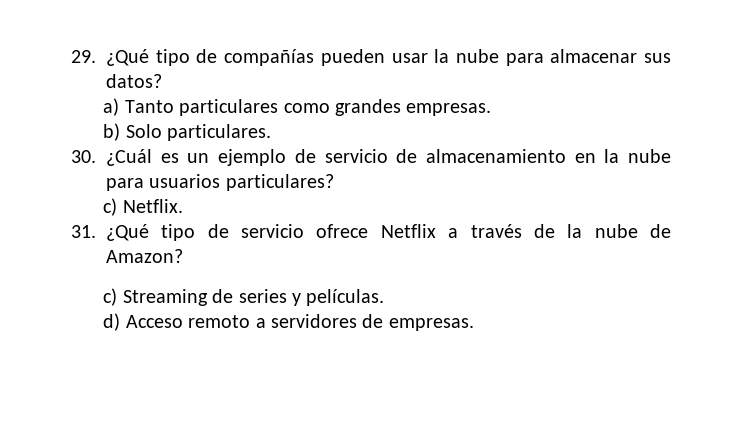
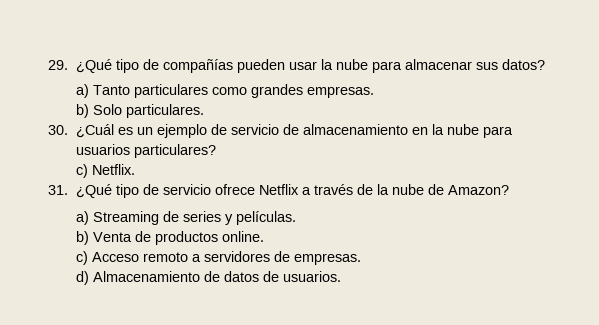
[103,288,118,306] c) -> [75,211,89,225] a)
[103,313,121,331] d) -> [75,231,264,245] [75,251,88,265] b) Venta de productos online. // c)
(474, 324) none -> [75,271,341,285] // d) Almacenamiento de datos de usuarios.

